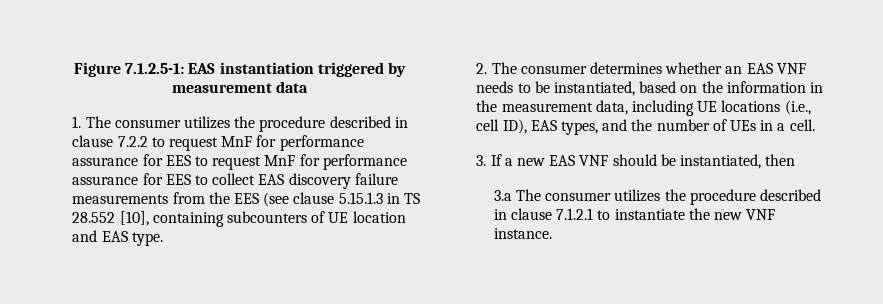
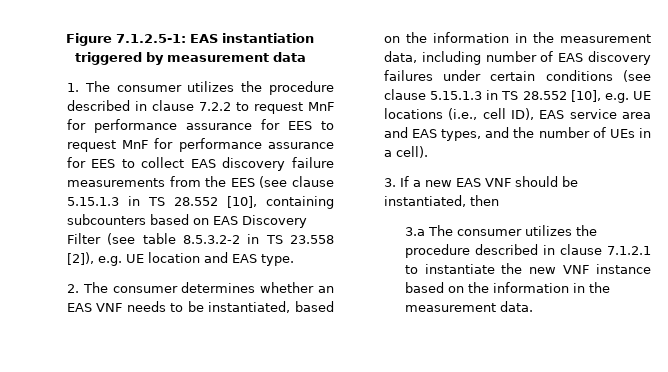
[311,211,326,223] of -> [149,214,307,228] [66,233,334,245] [66,252,122,266] based on EAS Discovery Filter (see table 8.5.3.2-2 in TS 23.558 [2]), e.g.
(695, 108) none -> [485,51,651,65] [383,70,651,82] [383,89,629,103] number of EAS discovery failures under certain conditions (see clause 5.15.1.3 in TS 28.552 [10], e.g.
(557, 125) none -> [569,109,651,119] [383,127,438,138] service area and EAS
[789,119,815,131] cell. -> [395,146,428,158] cell).
[493,228,552,239] instance. -> [596,264,651,274] [404,282,610,293] [404,301,533,312] instance based on the information in the measurement data.

